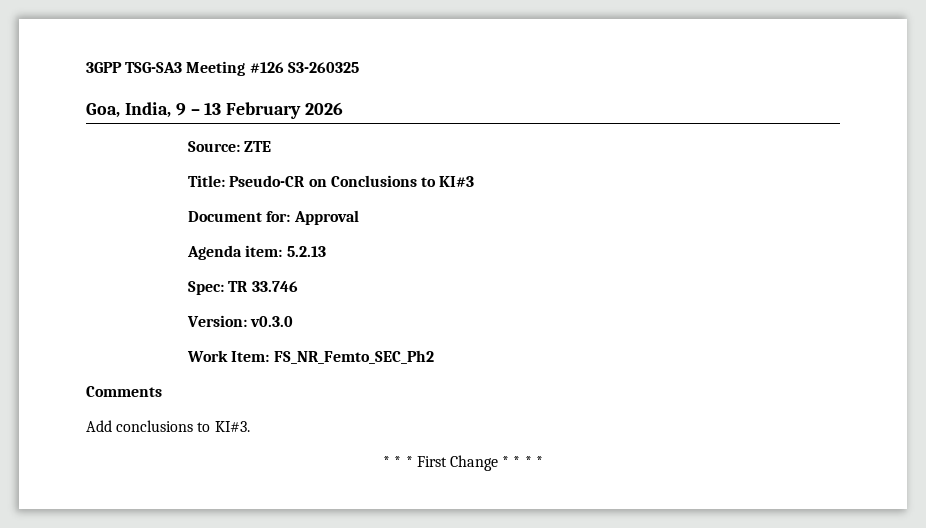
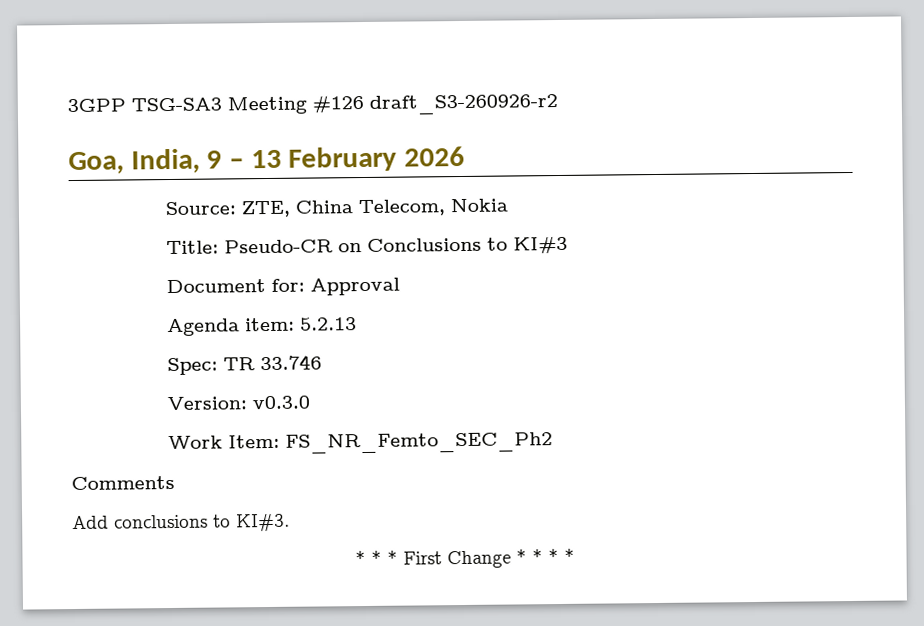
[287,62,359,73] S3-260325 -> [369,94,558,115] draft_S3-260926-r2
[244,141,272,152] ZTE -> [241,198,509,218] ZTE, China Telecom, Nokia

